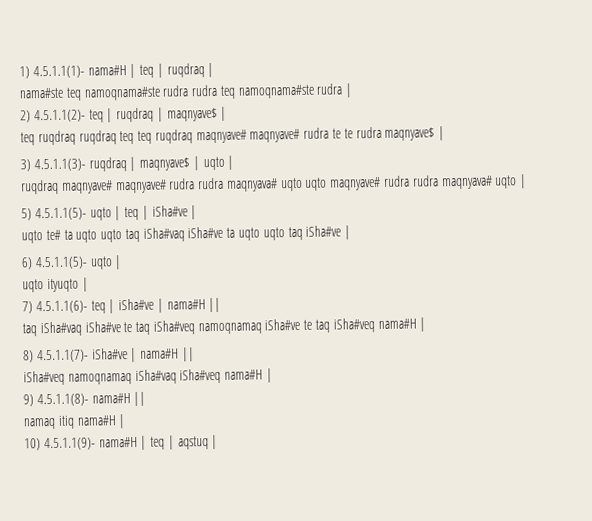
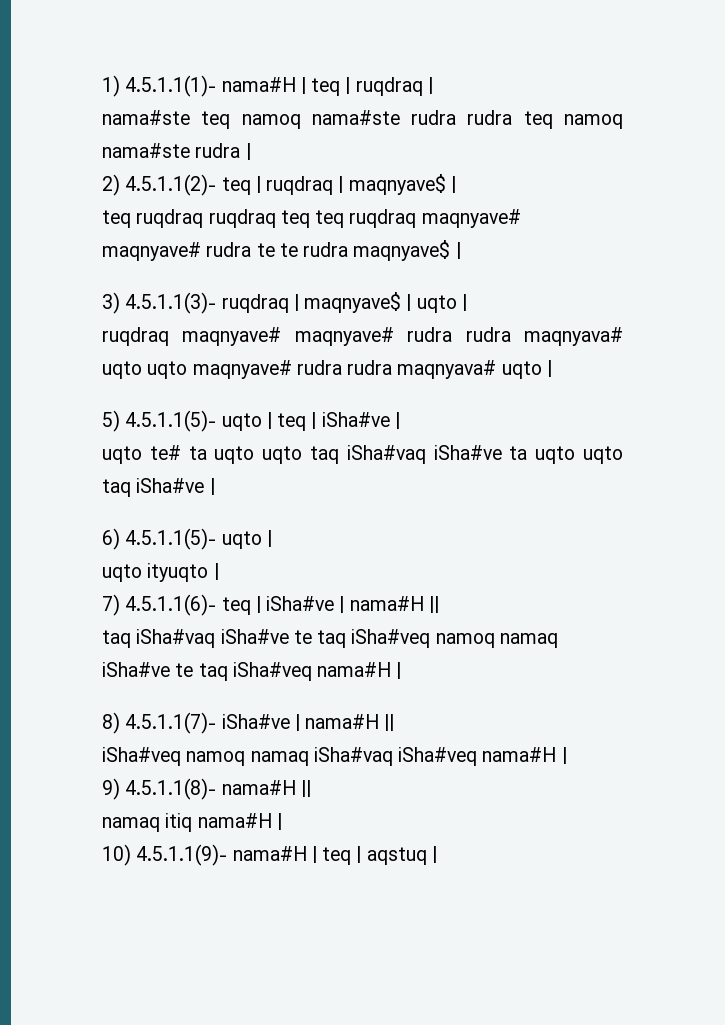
[83,86,161,101] namoqnama#ste -> [241,110,400,129] namoq nama#ste
[237,84,315,99] namoqnama#ste -> [564,114,623,129] [102,143,190,158] namoq nama#ste
[197,322,262,335] namoqnamaq -> [435,633,558,648] namoq namaq
[67,373,132,385] namoqnamaq -> [186,751,309,766] namoq namaq

